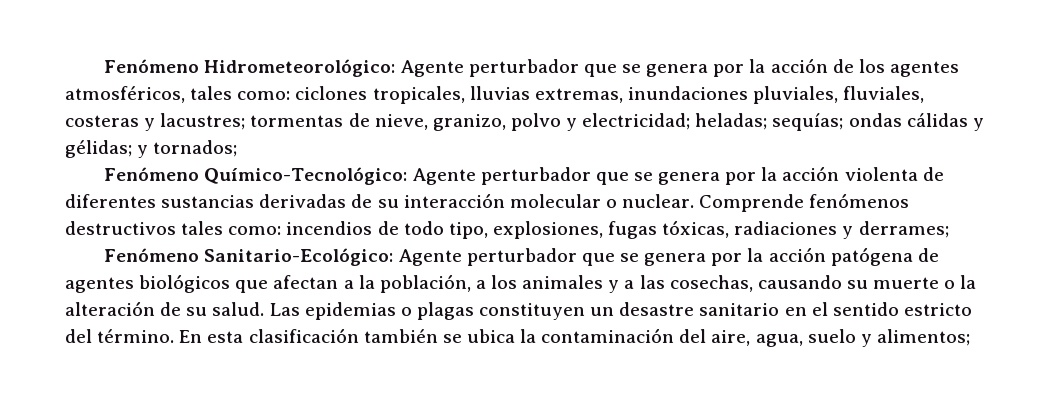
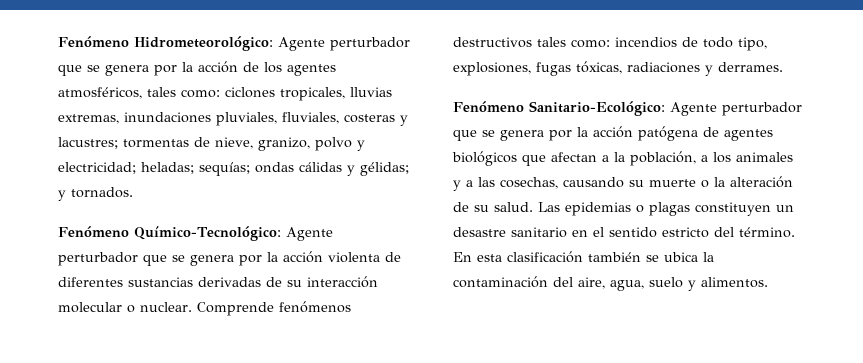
[153,140,238,157] tornados; -> [71,187,133,198] tornados.
[858,221,949,238] derrames; -> [718,62,783,72] derrames.
[876,329,970,346] alimentos; -> [701,277,768,288] alimentos.

